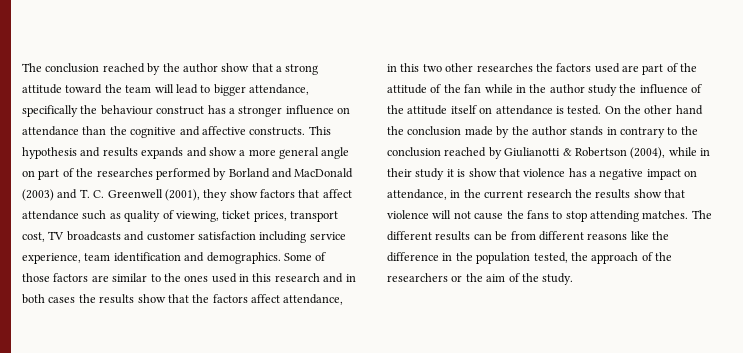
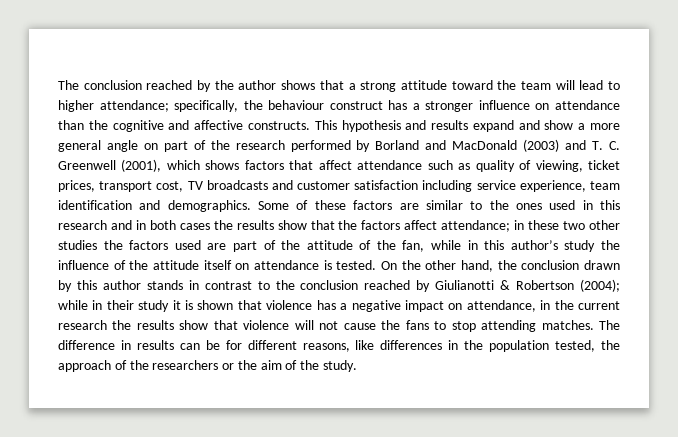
[221,63,250,72] show -> [281,80,316,90] shows
[213,84,309,96] [22,105,78,117] bigger attendance, specifically -> [58,100,239,112] higher attendance; specifically,
[141,147,184,159] expands -> [472,120,514,132] expand
[96,168,153,177] researches -> [235,140,285,150] research
[203,189,258,201] they show -> [166,160,240,170] which shows
[22,273,50,282] those -> [314,200,346,210] these
[283,294,344,305] [387,63,420,72] attendance, in this -> [441,220,560,232] attendance; in these
[476,63,533,72] researches -> [58,240,97,250] studies
[464,84,585,94] fan while in the author -> [402,240,558,252] fan, while in this author’s
[675,105,703,115] [387,126,529,138] hand the conclusion made by the -> [461,260,621,272] [58,280,97,292] hand, the conclusion drawn by this
[620,127,665,138] contrary -> [204,281,252,290] contrast
[630,147,666,159] (2004), -> [580,279,620,292] (2004);
[468,168,497,177] show -> [197,300,234,310] shown
[387,231,432,241] different -> [58,340,131,350] difference in
[510,231,669,241] [387,252,439,262] from different reasons like the difference -> [225,340,443,352] for different reasons, like differences

